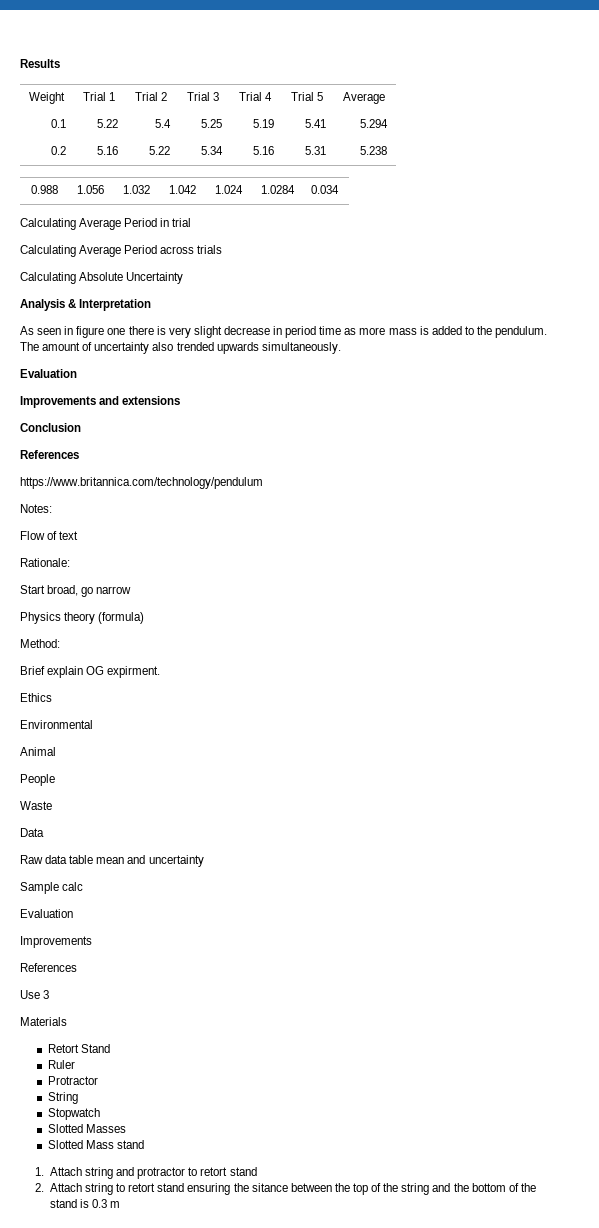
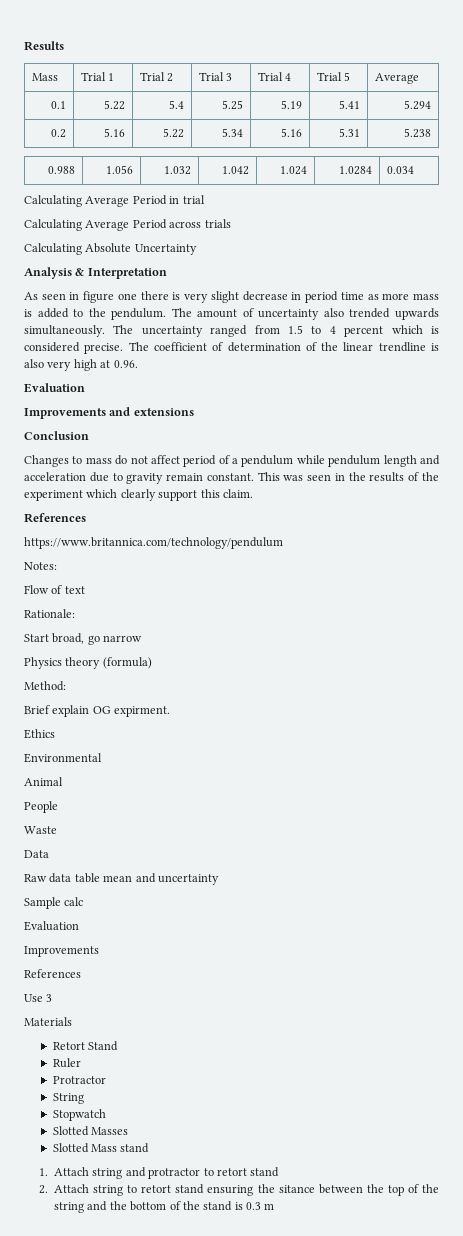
[29,92,66,104] Weight -> [31,73,58,81] Mass
(341, 348) none -> [113,325,439,337] [24,342,440,354] [24,359,138,371] The uncertainty ranged from 1.5 to 4 percent which is considered precise. The coefficient of determination of the linear trendline is also very high at 0.96.
(81, 427) none -> [24,455,440,467] [24,472,440,484] [24,489,253,501] // Changes to mass do not affect period of a pendulum while pendulum length and acceleration due to gravity remain constant. This was seen in the results of the experiment which clearly support this claim.

